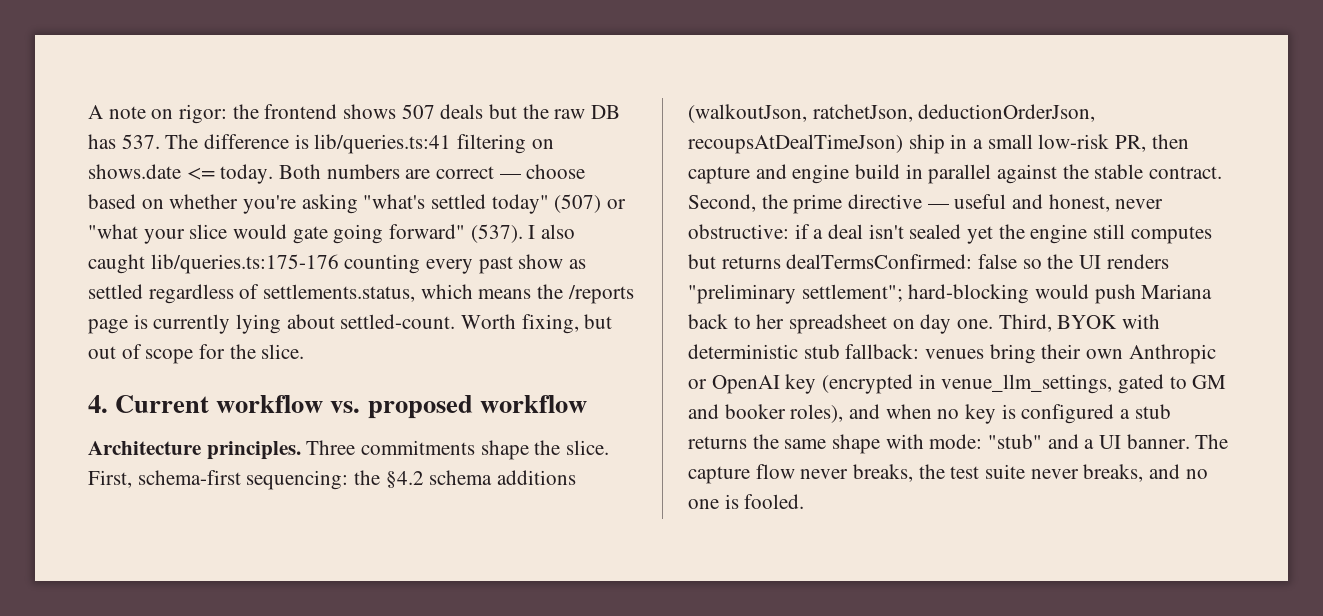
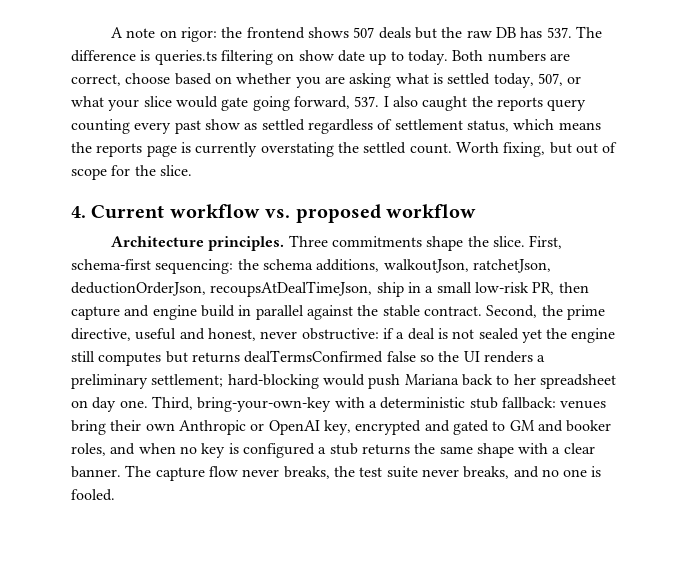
[314,134,452,154] lib/queries.ts:41 -> [154,50,217,65] queries.ts
[88,164,215,180] shows.date <= -> [298,50,404,65] show date up to
[436,166,521,179] correct — -> [71,74,121,86] correct,
[243,194,627,214] [88,224,138,239] you're asking "what's settled today" (507) or "what -> [295,73,582,88] [71,96,104,107] you are asking what is settled today, 507, or what
[389,224,523,243] forward" (537). -> [293,96,380,109] forward, 537.
[150,254,339,274] lib/queries.ts:175-176 -> [471,96,587,111] the reports query
[263,284,416,302] settlements.status, -> [394,119,509,132] settlement status,
[567,285,634,304] /reports -> [96,143,143,157] reports
[236,314,456,334] lying about settled-count. -> [260,142,452,157] overstating the settled count.
[385,470,577,488] [688,104,807,123] §4.2 schema additions (walkoutJson, -> [262,259,469,273] schema additions, walkoutJson,
[688,134,903,154] recoupsAtDealTimeJson) -> [210,281,373,297] recoupsAtDealTimeJson,
[848,194,949,209] directive — -> [71,328,131,341] directive,
[868,224,904,239] isn't -> [437,328,475,339] is not
[786,254,973,269] dealTermsConfirmed: -> [244,350,384,363] dealTermsConfirmed
[688,284,903,304] "preliminary settlement"; -> [537,355,546,362] [71,374,224,389] a preliminary settlement;
[1057,314,1161,329] BYOK with -> [197,397,377,412] bring-your-own-key with a
[785,374,1113,394] key (encrypted in venue_llm_settings, -> [323,420,450,435] key, encrypted and
[790,404,844,423] roles), -> [71,443,106,456] roles,
[929,434,1122,449] mode: "stub" and a UI -> [552,443,595,454] a clear

